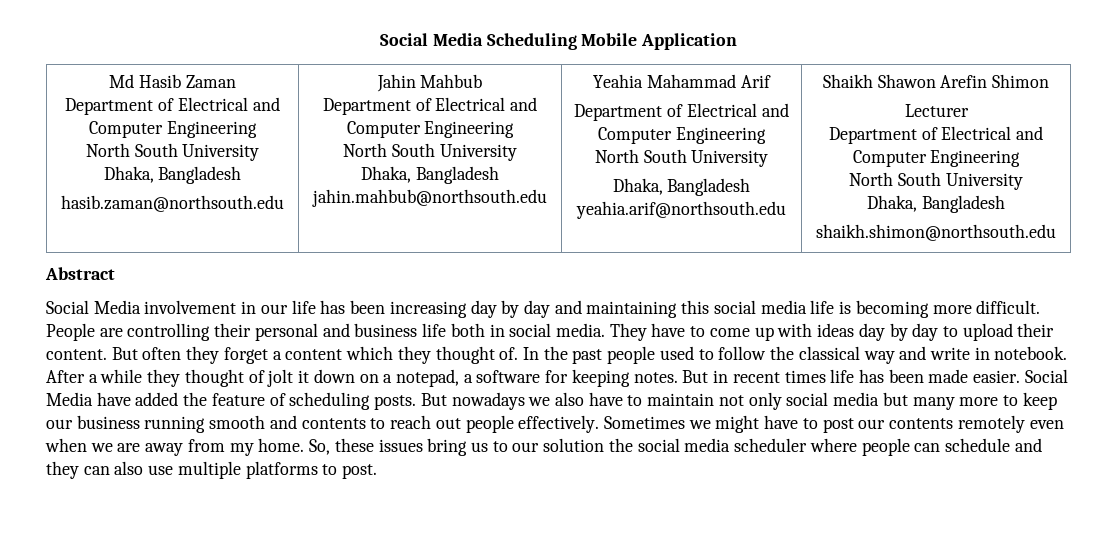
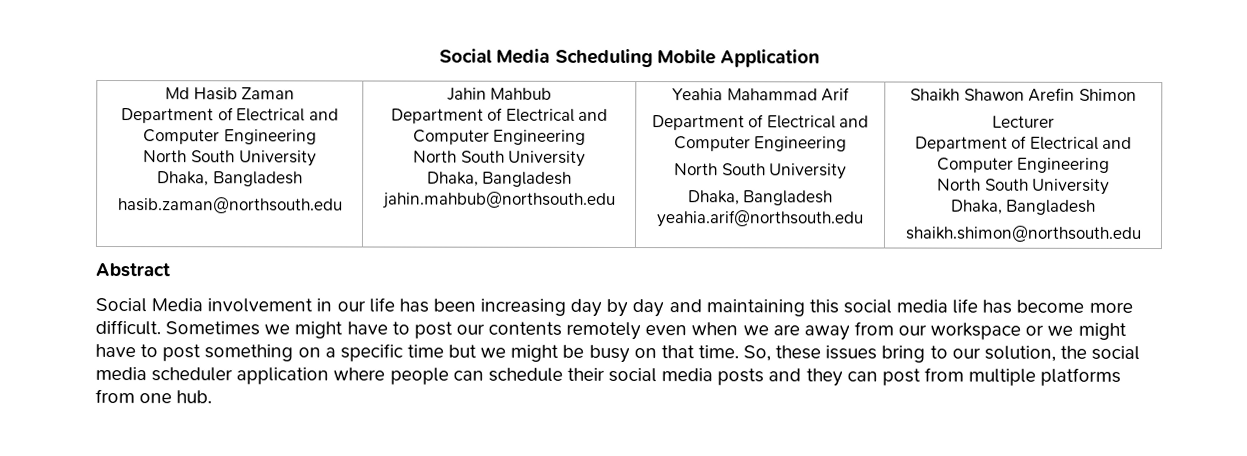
[839,300,1041,318] [46,323,1055,341] [46,346,1068,364] [46,369,1068,387] [46,392,1057,410] [46,415,600,433] is becoming more difficult. People are controlling their personal and business life both in social media. They have to come up with ideas day by day to upload their content. But often they forget a content which they thought of. In the past people used to follow the classical way and write in notebook. After a while they thought of jolt it down on a notepad, a software for keeping notes. But in recent times life has been made easier. Social Media have added the feature of scheduling posts. But nowadays we also have to maintain not only social media but many more to keep our business running smooth and contents to reach out people effectively. -> [982,299,1133,314] [95,319,161,336] has become more difficult.
[229,438,305,456] my home. -> [898,322,1127,340] [95,343,739,364] our workspace or we might have to post something on a specific time but we might be busy on that time.
[470,442,488,452] us -> (926, 354) none
[543,438,605,452] solution -> [983,345,1056,362] solution,
(808, 445) none -> [236,367,330,385] application
[1014,438,1042,452] [46,461,378,479] and they can also use multiple platforms to post. -> [566,367,1122,387] [95,388,213,404] their social media posts and they can post from multiple platforms from one hub.

